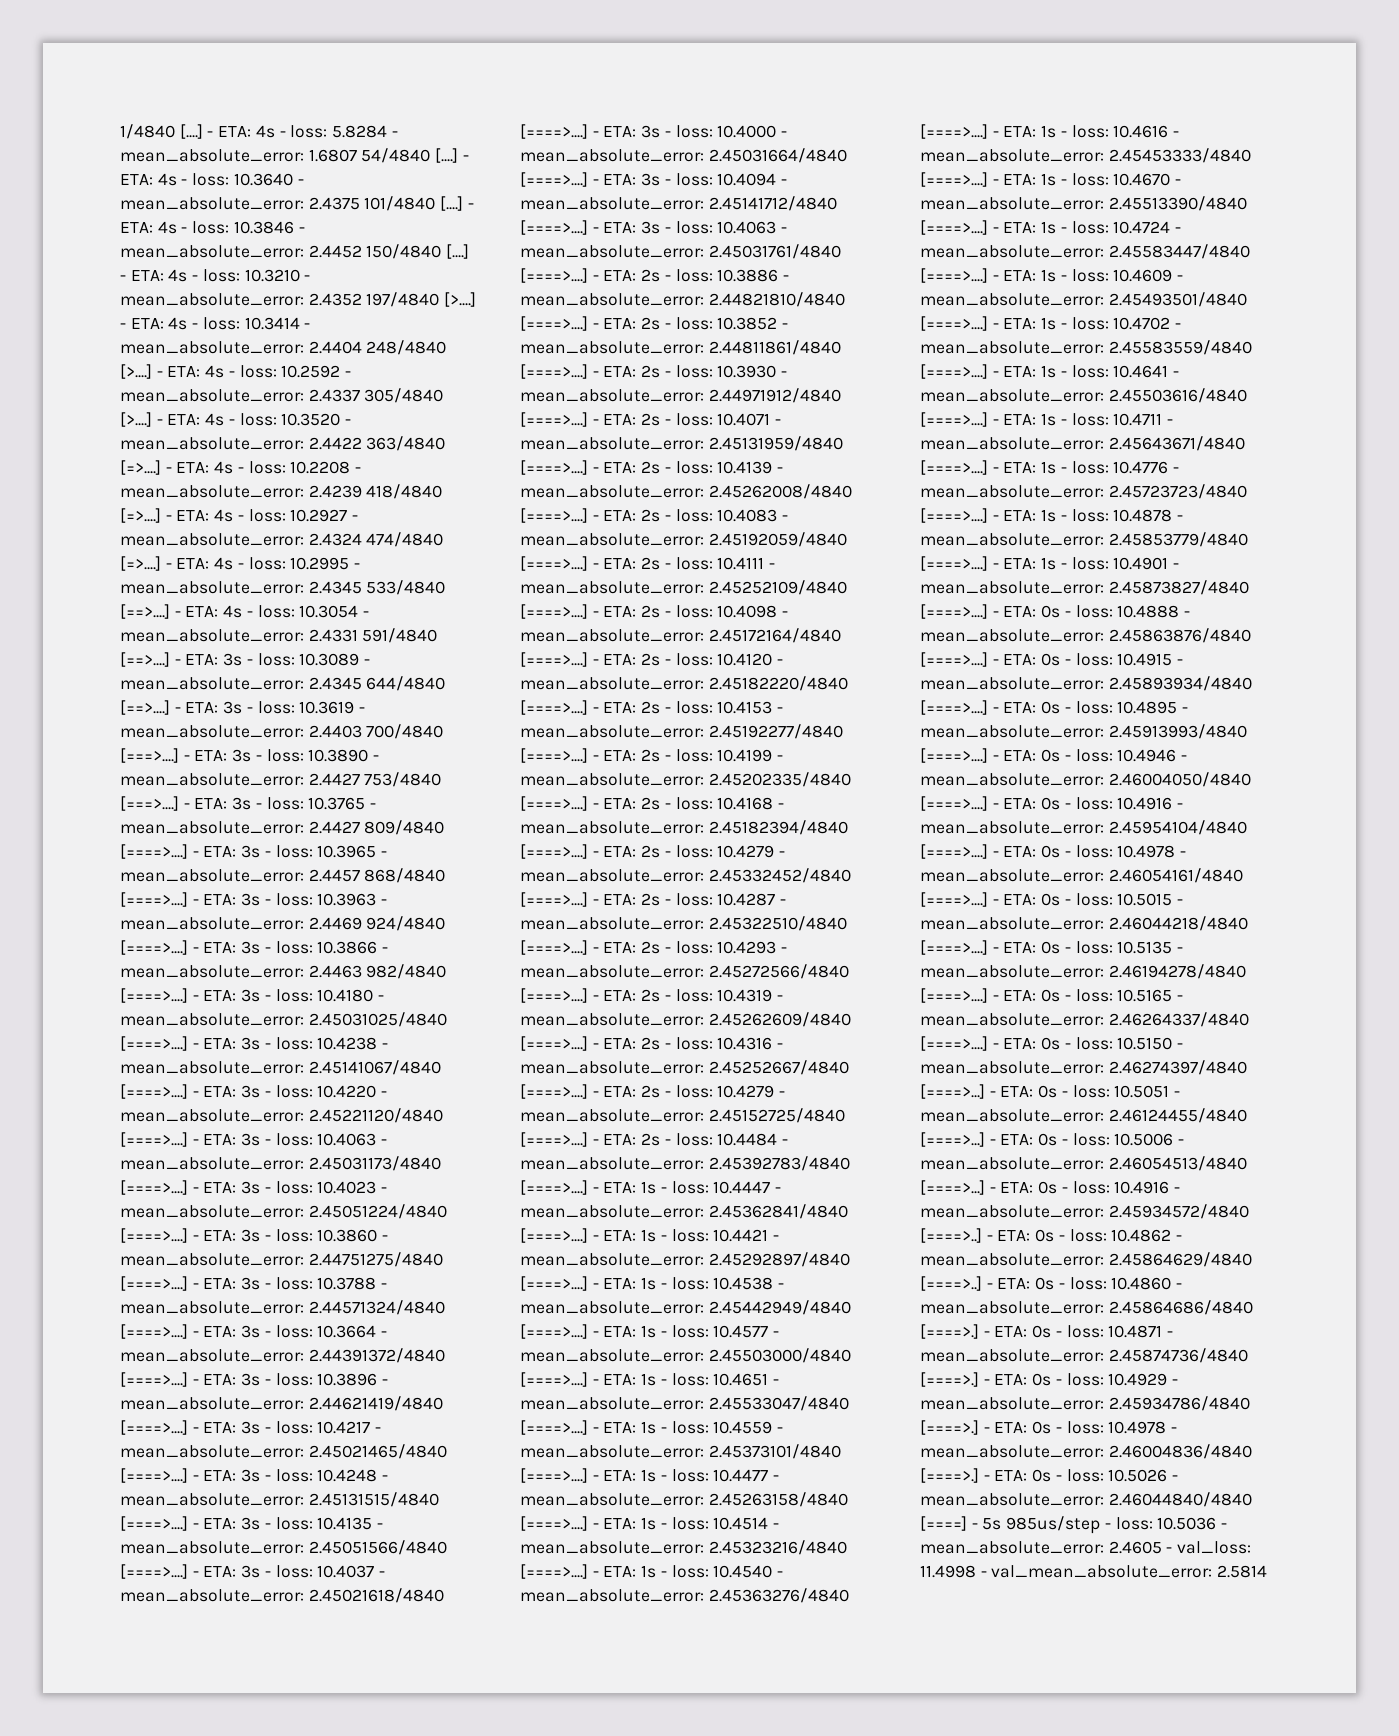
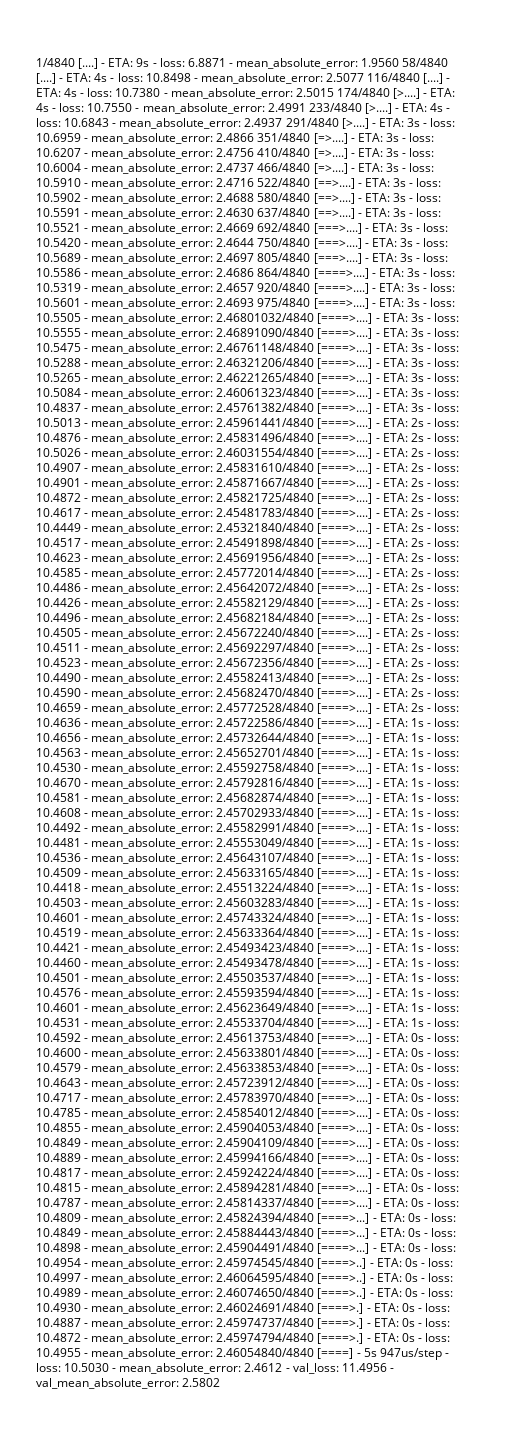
[255,125,398,138] [120,148,469,163] [120,173,304,186] [120,196,474,211] [120,221,305,234] [120,244,470,259] [120,269,311,282] [120,292,477,307] [120,317,311,330] [120,340,447,355] [120,364,352,379] [120,388,444,403] [120,412,352,427] [120,436,446,451] [120,460,362,475] [120,484,443,499] [120,508,359,523] [120,532,444,547] [120,556,361,571] [120,580,446,595] [120,604,370,619] [120,628,438,643] [120,652,371,667] [120,676,446,691] [120,700,366,715] [120,724,444,739] [120,748,380,763] [120,772,442,787] [120,796,377,811] [120,820,445,835] [120,844,388,859] [120,868,446,883] [120,892,388,907] [120,916,446,931] [120,940,389,955] [120,964,447,979] [120,988,385,1003] [120,1012,447,1027] [120,1036,389,1051] [120,1060,441,1075] [120,1084,388,1099] [120,1108,443,1123] [120,1132,388,1147] [120,1156,441,1171] [120,1180,388,1195] [120,1204,447,1219] [120,1228,389,1243] [120,1252,443,1267] [120,1276,388,1291] [120,1300,445,1315] [120,1324,388,1339] [120,1348,445,1363] [120,1372,389,1387] [120,1396,443,1411] [120,1420,382,1435] [120,1444,447,1459] [120,1468,389,1483] [120,1492,439,1507] [120,1516,384,1531] [120,1540,447,1555] [120,1564,386,1579] [120,1588,444,1603] [520,124,788,139] [520,148,847,163] [520,172,788,187] [520,196,837,211] [520,220,788,235] [520,244,841,259] [520,268,790,283] [520,292,845,307] [520,316,789,331] [520,340,841,355] [520,364,788,379] [520,388,841,403] [520,412,782,427] [520,436,843,451] [520,460,784,475] [520,484,852,499] [520,508,789,523] [520,532,847,547] [520,556,776,571] [520,580,847,595] [520,604,789,619] [520,628,841,643] [520,652,784,667] [520,676,848,691] [520,700,784,715] [520,724,843,739] [520,748,784,763] [520,772,851,787] [520,796,785,811] [520,820,848,835] [520,844,786,859] [520,868,851,883] [520,892,787,907] [520,916,847,931] [520,940,788,955] [520,964,849,979] [520,988,784,1003] [520,1012,851,1027] [520,1036,784,1051] [520,1060,849,1075] [520,1084,786,1099] [520,1108,845,1123] [520,1132,789,1147] [520,1156,850,1171] [520,1180,782,1195] [520,1204,848,1219] 4s - loss: 5.8284 - mean_absolute_error: 1.6807 54/4840 [....] - ETA: 4s - loss: 10.3640 - mean_absolute_error: 2.4375 101/4840 [....] - ETA: 4s - loss: 10.3846 - mean_absolute_error: 2.4452 150/4840 [....] - ETA: 4s - loss: 10.3210 - mean_absolute_error: 2.4352 197/4840 [>....] - ETA: 4s - loss: 10.3414 - mean_absolute_error: 2.4404 248/4840 [>....] - ETA: 4s - loss: 10.2592 - mean_absolute_error: 2.4337 305/4840 [>....] - ETA: 4s - loss: 10.3520 - mean_absolute_error: 2.4422 363/4840 [=>....] - ETA: 4s - loss: 10.2208 - mean_absolute_error: 2.4239 418/4840 [=>....] - ETA: 4s - loss: 10.2927 - mean_absolute_error: 2.4324 474/4840 [=>....] - ETA: 4s - loss: 10.2995 - mean_absolute_error: 2.4345 533/4840 [==>....] - ETA: 4s - loss: 10.3054 - mean_absolute_error: 2.4331 591/4840 [==>....] - ETA: 3s - loss: 10.3089 - mean_absolute_error: 2.4345 644/4840 [==>....] - ETA: 3s - loss: 10.3619 - mean_absolute_error: 2.4403 700/4840 [===>....] - ETA: 3s - loss: 10.3890 - mean_absolute_error: 2.4427 753/4840 [===>....] - ETA: 3s - loss: 10.3765 - mean_absolute_error: 2.4427 809/4840 [====>....] - ETA: 3s - loss: 10.3965 - mean_absolute_error: 2.4457 868/4840 [====>....] - ETA: 3s - loss: 10.3963 - mean_absolute_error: 2.4469 924/4840 [====>....] - ETA: 3s - loss: 10.3866 - mean_absolute_error: 2.4463 982/4840 [====>....] - ETA: 3s - loss: 10.4180 - mean_absolute_error: 2.45031025/4840 [====>....] - ETA: 3s - loss: 10.4238 - mean_absolute_error: 2.45141067/4840 [====>....] - ETA: 3s - loss: 10.4220 - mean_absolute_error: 2.45221120/4840 [====>....] - ETA: 3s - loss: 10.4063 - mean_absolute_error: 2.45031173/4840 [====>....] - ETA: 3s - loss: 10.4023 - mean_absolute_error: 2.45051224/4840 [====>....] - ETA: 3s - loss: 10.3860 - mean_absolute_error: 2.44751275/4840 [====>....] - ETA: 3s - loss: 10.3788 - mean_absolute_error: 2.44571324/4840 [====>....] - ETA: 3s - loss: 10.3664 - mean_absolute_error: 2.44391372/4840 [====>....] - ETA: 3s - loss: 10.3896 - mean_absolute_error: 2.44621419/4840 [====>....] - ETA: 3s - loss: 10.4217 - mean_absolute_error: 2.45021465/4840 [====>....] - ETA: 3s - loss: 10.4248 - mean_absolute_error: 2.45131515/4840 [====>....] - ETA: 3s - loss: 10.4135 - mean_absolute_error: 2.45051566/4840 [====>....] - ETA: 3s - loss: 10.4037 - mean_absolute_error: 2.45021618/4840 [====>....] - ETA: 3s - loss: 10.4000 - mean_absolute_error: 2.45031664/4840 [====>....] - ETA: 3s - loss: 10.4094 - mean_absolute_error: 2.45141712/4840 [====>....] - ETA: 3s - loss: 10.4063 - mean_absolute_error: 2.45031761/4840 [====>....] - ETA: 2s - loss: 10.3886 - mean_absolute_error: 2.44821810/4840 [====>....] - ETA: 2s - loss: 10.3852 - mean_absolute_error: 2.44811861/4840 [====>....] - ETA: 2s - loss: 10.3930 - mean_absolute_error: 2.44971912/4840 [====>....] - ETA: 2s - loss: 10.4071 - mean_absolute_error: 2.45131959/4840 [====>....] - ETA: 2s - loss: 10.4139 - mean_absolute_error: 2.45262008/4840 [====>....] - ETA: 2s - loss: 10.4083 - mean_absolute_error: 2.45192059/4840 [====>....] - ETA: 2s - loss: 10.4111 - mean_absolute_error: 2.45252109/4840 [====>....] - ETA: 2s - loss: 10.4098 - mean_absolute_error: 2.45172164/4840 [====>....] - ETA: 2s - loss: 10.4120 - mean_absolute_error: 2.45182220/4840 [====>....] - ETA: 2s - loss: 10.4153 - mean_absolute_error: 2.45192277/4840 [====>....] - ETA: 2s - loss: 10.4199 - mean_absolute_error: 2.45202335/4840 [====>....] - ETA: 2s - loss: 10.4168 - mean_absolute_error: 2.45182394/4840 [====>....] - ETA: 2s - loss: 10.4279 - mean_absolute_error: 2.45332452/4840 [====>....] - ETA: 2s - loss: 10.4287 - mean_absolute_error: 2.45322510/4840 [====>....] - ETA: 2s - loss: 10.4293 - mean_absolute_error: 2.45272566/4840 [====>....] - ETA: 2s - loss: 10.4319 - mean_absolute_error: 2.45262609/4840 [====>....] - ETA: 2s - loss: 10.4316 - mean_absolute_error: 2.45252667/4840 [====>....] - ETA: 2s - loss: 10.4279 - mean_absolute_error: 2.45152725/4840 [====>....] - ETA: 2s - loss: 10.4484 - mean_absolute_error: 2.45392783/4840 [====>....] - ETA: 1s - loss: 10.4447 - mean_absolute_error: 2.45362841/4840 -> [136,58,449,69] [36,73,451,84] [36,88,456,99] [36,103,451,114] [36,118,456,129] [36,133,435,144] [36,148,435,159] [36,163,435,174] [36,178,442,189] [36,193,442,204] [36,208,442,219] [36,223,449,234] [36,238,449,249] [36,253,449,264] [36,268,456,279] [36,283,456,294] [36,298,456,309] [36,313,459,324] [36,328,459,339] [36,343,459,354] [36,358,459,369] [36,373,459,384] [36,388,459,399] [36,403,459,414] [36,418,459,429] [36,433,459,444] [36,448,459,459] [36,463,459,474] [36,478,459,489] [36,493,459,504] [36,508,459,519] [36,523,459,534] [36,538,459,549] [36,553,459,564] [36,568,459,579] [36,583,459,594] [36,598,459,609] [36,613,459,624] [36,628,459,639] [36,643,459,654] [36,658,459,669] [36,673,459,684] [36,688,459,699] [36,703,459,714] [36,718,459,729] [36,733,459,744] [36,748,459,759] [36,763,459,774] [36,778,459,789] [36,793,459,804] [36,808,459,819] [36,823,459,834] [36,838,459,849] [36,853,459,864] [36,868,459,879] [36,883,459,894] [36,898,459,909] [36,913,459,924] [36,928,315,939] 9s - loss: 6.8871 - mean_absolute_error: 1.9560 58/4840 [....] - ETA: 4s - loss: 10.8498 - mean_absolute_error: 2.5077 116/4840 [....] - ETA: 4s - loss: 10.7380 - mean_absolute_error: 2.5015 174/4840 [>....] - ETA: 4s - loss: 10.7550 - mean_absolute_error: 2.4991 233/4840 [>....] - ETA: 4s - loss: 10.6843 - mean_absolute_error: 2.4937 291/4840 [>....] - ETA: 3s - loss: 10.6959 - mean_absolute_error: 2.4866 351/4840 [=>....] - ETA: 3s - loss: 10.6207 - mean_absolute_error: 2.4756 410/4840 [=>....] - ETA: 3s - loss: 10.6004 - mean_absolute_error: 2.4737 466/4840 [=>....] - ETA: 3s - loss: 10.5910 - mean_absolute_error: 2.4716 522/4840 [==>....] - ETA: 3s - loss: 10.5902 - mean_absolute_error: 2.4688 580/4840 [==>....] - ETA: 3s - loss: 10.5591 - mean_absolute_error: 2.4630 637/4840 [==>....] - ETA: 3s - loss: 10.5521 - mean_absolute_error: 2.4669 692/4840 [===>....] - ETA: 3s - loss: 10.5420 - mean_absolute_error: 2.4644 750/4840 [===>....] - ETA: 3s - loss: 10.5689 - mean_absolute_error: 2.4697 805/4840 [===>....] - ETA: 3s - loss: 10.5586 - mean_absolute_error: 2.4686 864/4840 [====>....] - ETA: 3s - loss: 10.5319 - mean_absolute_error: 2.4657 920/4840 [====>....] - ETA: 3s - loss: 10.5601 - mean_absolute_error: 2.4693 975/4840 [====>....] - ETA: 3s - loss: 10.5505 - mean_absolute_error: 2.46801032/4840 [====>....] - ETA: 3s - loss: 10.5555 - mean_absolute_error: 2.46891090/4840 [====>....] - ETA: 3s - loss: 10.5475 - mean_absolute_error: 2.46761148/4840 [====>....] - ETA: 3s - loss: 10.5288 - mean_absolute_error: 2.46321206/4840 [====>....] - ETA: 3s - loss: 10.5265 - mean_absolute_error: 2.46221265/4840 [====>....] - ETA: 3s - loss: 10.5084 - mean_absolute_error: 2.46061323/4840 [====>....] - ETA: 3s - loss: 10.4837 - mean_absolute_error: 2.45761382/4840 [====>....] - ETA: 3s - loss: 10.5013 - mean_absolute_error: 2.45961441/4840 [====>....] - ETA: 2s - loss: 10.4876 - mean_absolute_error: 2.45831496/4840 [====>....] - ETA: 2s - loss: 10.5026 - mean_absolute_error: 2.46031554/4840 [====>....] - ETA: 2s - loss: 10.4907 - mean_absolute_error: 2.45831610/4840 [====>....] - ETA: 2s - loss: 10.4901 - mean_absolute_error: 2.45871667/4840 [====>....] - ETA: 2s - loss: 10.4872 - mean_absolute_error: 2.45821725/4840 [====>....] - ETA: 2s - loss: 10.4617 - mean_absolute_error: 2.45481783/4840 [====>....] - ETA: 2s - loss: 10.4449 - mean_absolute_error: 2.45321840/4840 [====>....] - ETA: 2s - loss: 10.4517 - mean_absolute_error: 2.45491898/4840 [====>....] - ETA: 2s - loss: 10.4623 - mean_absolute_error: 2.45691956/4840 [====>....] - ETA: 2s - loss: 10.4585 - mean_absolute_error: 2.45772014/4840 [====>....] - ETA: 2s - loss: 10.4486 - mean_absolute_error: 2.45642072/4840 [====>....] - ETA: 2s - loss: 10.4426 - mean_absolute_error: 2.45582129/4840 [====>....] - ETA: 2s - loss: 10.4496 - mean_absolute_error: 2.45682184/4840 [====>....] - ETA: 2s - loss: 10.4505 - mean_absolute_error: 2.45672240/4840 [====>....] - ETA: 2s - loss: 10.4511 - mean_absolute_error: 2.45692297/4840 [====>....] - ETA: 2s - loss: 10.4523 - mean_absolute_error: 2.45672356/4840 [====>....] - ETA: 2s - loss: 10.4490 - mean_absolute_error: 2.45582413/4840 [====>....] - ETA: 2s - loss: 10.4590 - mean_absolute_error: 2.45682470/4840 [====>....] - ETA: 2s - loss: 10.4659 - mean_absolute_error: 2.45772528/4840 [====>....] - ETA: 2s - loss: 10.4636 - mean_absolute_error: 2.45722586/4840 [====>....] - ETA: 1s - loss: 10.4656 - mean_absolute_error: 2.45732644/4840 [====>....] - ETA: 1s - loss: 10.4563 - mean_absolute_error: 2.45652701/4840 [====>....] - ETA: 1s - loss: 10.4530 - mean_absolute_error: 2.45592758/4840 [====>....] - ETA: 1s - loss: 10.4670 - mean_absolute_error: 2.45792816/4840 [====>....] - ETA: 1s - loss: 10.4581 - mean_absolute_error: 2.45682874/4840 [====>....] - ETA: 1s - loss: 10.4608 - mean_absolute_error: 2.45702933/4840 [====>....] - ETA: 1s - loss: 10.4492 - mean_absolute_error: 2.45582991/4840 [====>....] - ETA: 1s - loss: 10.4481 - mean_absolute_error: 2.45553049/4840 [====>....] - ETA: 1s - loss: 10.4536 - mean_absolute_error: 2.45643107/4840 [====>....] - ETA: 1s - loss: 10.4509 - mean_absolute_error: 2.45633165/4840 [====>....] - ETA: 1s - loss: 10.4418 - mean_absolute_error: 2.45513224/4840 [====>....] - ETA: 1s - loss: 10.4503 - mean_absolute_error: 2.45603283/4840 [====>....] - ETA: 1s - loss: 10.4601 - mean_absolute_error: 2.45743324/4840 [====>....] - ETA: 1s - loss: 10.4519 - mean_absolute_error: 2.45633364/4840
[708,1252,850,1267] [520,1276,785,1291] [520,1300,851,1315] [520,1324,780,1339] [520,1348,851,1363] [520,1372,780,1387] [520,1396,849,1411] [520,1420,784,1435] [520,1444,841,1459] [520,1468,780,1483] [520,1492,848,1507] [520,1516,780,1531] [520,1540,847,1555] [520,1564,784,1579] [520,1588,849,1603] [920,124,1180,139] [920,148,1251,163] [920,172,1182,187] [920,196,1247,211] [920,220,1182,235] [920,244,1250,259] [920,268,1184,283] [920,292,1247,307] [920,316,1182,331] [920,340,1252,355] [920,364,1180,379] [920,388,1247,403] [920,412,1174,427] [920,436,1245,451] [920,460,1180,475] [920,484,1247,499] [920,508,1184,523] [920,532,1248,547] [920,556,1180,571] [920,580,1249,595] [920,604,1191,619] [920,628,1251,643] [920,652,1184,667] [920,676,1252,691] [920,700,1189,715] [920,724,1247,739] [920,748,1188,763] [920,772,1251,787] [920,796,1184,811] [920,820,1247,835] [920,844,1187,859] [920,868,1243,883] [920,892,1184,907] [920,916,1248,931] [920,940,1184,955] [920,964,1246,979] [920,988,1184,1003] [920,1012,1249,1027] [920,1036,1184,1051] [920,1060,1247,1075] [920,1084,1181,1099] [920,1108,1247,1123] [920,1132,1185,1147] [920,1156,1247,1171] [920,1180,1181,1195] [920,1204,1249,1219] [920,1228,1183,1243] [920,1252,1252,1267] [920,1276,1183,1291] [920,1300,1253,1315] [920,1324,1174,1339] [920,1348,1248,1363] [920,1372,1179,1387] [920,1396,1250,1411] [920,1420,1178,1435] [920,1444,1252,1459] [920,1468,1179,1483] [920,1492,1252,1507] 2.45292897/4840 [====>....] - ETA: 1s - loss: 10.4538 - mean_absolute_error: 2.45442949/4840 [====>....] - ETA: 1s - loss: 10.4577 - mean_absolute_error: 2.45503000/4840 [====>....] - ETA: 1s - loss: 10.4651 - mean_absolute_error: 2.45533047/4840 [====>....] - ETA: 1s - loss: 10.4559 - mean_absolute_error: 2.45373101/4840 [====>....] - ETA: 1s - loss: 10.4477 - mean_absolute_error: 2.45263158/4840 [====>....] - ETA: 1s - loss: 10.4514 - mean_absolute_error: 2.45323216/4840 [====>....] - ETA: 1s - loss: 10.4540 - mean_absolute_error: 2.45363276/4840 [====>....] - ETA: 1s - loss: 10.4616 - mean_absolute_error: 2.45453333/4840 [====>....] - ETA: 1s - loss: 10.4670 - mean_absolute_error: 2.45513390/4840 [====>....] - ETA: 1s - loss: 10.4724 - mean_absolute_error: 2.45583447/4840 [====>....] - ETA: 1s - loss: 10.4609 - mean_absolute_error: 2.45493501/4840 [====>....] - ETA: 1s - loss: 10.4702 - mean_absolute_error: 2.45583559/4840 [====>....] - ETA: 1s - loss: 10.4641 - mean_absolute_error: 2.45503616/4840 [====>....] - ETA: 1s - loss: 10.4711 - mean_absolute_error: 2.45643671/4840 [====>....] - ETA: 1s - loss: 10.4776 - mean_absolute_error: 2.45723723/4840 [====>....] - ETA: 1s - loss: 10.4878 - mean_absolute_error: 2.45853779/4840 [====>....] - ETA: 1s - loss: 10.4901 - mean_absolute_error: 2.45873827/4840 [====>....] - ETA: 0s - loss: 10.4888 - mean_absolute_error: 2.45863876/4840 [====>....] - ETA: 0s - loss: 10.4915 - mean_absolute_error: 2.45893934/4840 [====>....] - ETA: 0s - loss: 10.4895 - mean_absolute_error: 2.45913993/4840 [====>....] - ETA: 0s - loss: 10.4946 - mean_absolute_error: 2.46004050/4840 [====>....] - ETA: 0s - loss: 10.4916 - mean_absolute_error: 2.45954104/4840 [====>....] - ETA: 0s - loss: 10.4978 - mean_absolute_error: 2.46054161/4840 [====>....] - ETA: 0s - loss: 10.5015 - mean_absolute_error: 2.46044218/4840 [====>....] - ETA: 0s - loss: 10.5135 - mean_absolute_error: 2.46194278/4840 [====>....] - ETA: 0s - loss: 10.5165 - mean_absolute_error: 2.46264337/4840 [====>....] - ETA: 0s - loss: 10.5150 - mean_absolute_error: 2.46274397/4840 [====>...] - ETA: 0s - loss: 10.5051 - mean_absolute_error: 2.46124455/4840 [====>...] - ETA: 0s - loss: 10.5006 - mean_absolute_error: 2.46054513/4840 [====>...] - ETA: 0s - loss: 10.4916 - mean_absolute_error: 2.45934572/4840 [====>..] - ETA: 0s - loss: 10.4862 - mean_absolute_error: 2.45864629/4840 [====>..] - ETA: 0s - loss: 10.4860 - mean_absolute_error: 2.45864686/4840 [====>.] - ETA: 0s - loss: 10.4871 - mean_absolute_error: 2.45874736/4840 [====>.] - ETA: 0s - loss: 10.4929 - mean_absolute_error: 2.45934786/4840 [====>.] - ETA: 0s - loss: 10.4978 - mean_absolute_error: 2.46004836/4840 [====>.] - ETA: 0s - loss: 10.5026 - mean_absolute_error: 2.46044840/4840 -> [216,943,459,954] [36,958,459,969] [36,973,459,984] [36,988,459,999] [36,1003,459,1014] [36,1018,459,1029] [36,1033,459,1044] [36,1048,459,1059] [36,1063,459,1074] [36,1078,459,1089] [36,1093,459,1104] [36,1108,459,1119] [36,1123,459,1134] [36,1138,459,1149] [36,1153,459,1164] [36,1168,459,1179] [36,1183,459,1194] [36,1198,459,1209] [36,1213,456,1224] [36,1228,456,1239] [36,1243,456,1254] [36,1258,453,1269] [36,1273,453,1284] [36,1288,453,1299] [36,1303,450,1314] [36,1318,450,1329] [36,1333,450,1344] [36,1348,315,1359] 2.45493423/4840 [====>....] - ETA: 1s - loss: 10.4460 - mean_absolute_error: 2.45493478/4840 [====>....] - ETA: 1s - loss: 10.4501 - mean_absolute_error: 2.45503537/4840 [====>....] - ETA: 1s - loss: 10.4576 - mean_absolute_error: 2.45593594/4840 [====>....] - ETA: 1s - loss: 10.4601 - mean_absolute_error: 2.45623649/4840 [====>....] - ETA: 1s - loss: 10.4531 - mean_absolute_error: 2.45533704/4840 [====>....] - ETA: 1s - loss: 10.4592 - mean_absolute_error: 2.45613753/4840 [====>....] - ETA: 0s - loss: 10.4600 - mean_absolute_error: 2.45633801/4840 [====>....] - ETA: 0s - loss: 10.4579 - mean_absolute_error: 2.45633853/4840 [====>....] - ETA: 0s - loss: 10.4643 - mean_absolute_error: 2.45723912/4840 [====>....] - ETA: 0s - loss: 10.4717 - mean_absolute_error: 2.45783970/4840 [====>....] - ETA: 0s - loss: 10.4785 - mean_absolute_error: 2.45854012/4840 [====>....] - ETA: 0s - loss: 10.4855 - mean_absolute_error: 2.45904053/4840 [====>....] - ETA: 0s - loss: 10.4849 - mean_absolute_error: 2.45904109/4840 [====>....] - ETA: 0s - loss: 10.4889 - mean_absolute_error: 2.45994166/4840 [====>....] - ETA: 0s - loss: 10.4817 - mean_absolute_error: 2.45924224/4840 [====>....] - ETA: 0s - loss: 10.4815 - mean_absolute_error: 2.45894281/4840 [====>....] - ETA: 0s - loss: 10.4787 - mean_absolute_error: 2.45814337/4840 [====>....] - ETA: 0s - loss: 10.4809 - mean_absolute_error: 2.45824394/4840 [====>...] - ETA: 0s - loss: 10.4849 - mean_absolute_error: 2.45884443/4840 [====>...] - ETA: 0s - loss: 10.4898 - mean_absolute_error: 2.45904491/4840 [====>...] - ETA: 0s - loss: 10.4954 - mean_absolute_error: 2.45974545/4840 [====>..] - ETA: 0s - loss: 10.4997 - mean_absolute_error: 2.46064595/4840 [====>..] - ETA: 0s - loss: 10.4989 - mean_absolute_error: 2.46074650/4840 [====>..] - ETA: 0s - loss: 10.4930 - mean_absolute_error: 2.46024691/4840 [====>.] - ETA: 0s - loss: 10.4887 - mean_absolute_error: 2.45974737/4840 [====>.] - ETA: 0s - loss: 10.4872 - mean_absolute_error: 2.45974794/4840 [====>.] - ETA: 0s - loss: 10.4955 - mean_absolute_error: 2.46054840/4840
[1006,1516,1228,1534] [920,1541,1162,1554] 985us/step - loss: 10.5036 - mean_absolute_error: 2.4605 -> [379,1348,449,1360] [36,1363,283,1374] 947us/step - loss: 10.5030 - mean_absolute_error: 2.4612
[920,1565,976,1578] 11.4998 -> [341,1363,387,1372] 11.4956
[1217,1565,1268,1578] 2.5814 -> [182,1378,221,1387] 2.5802

